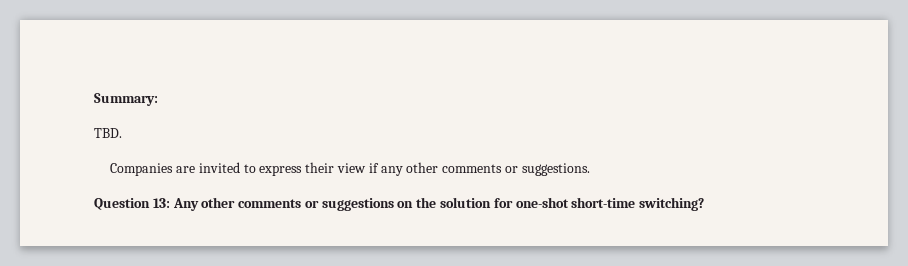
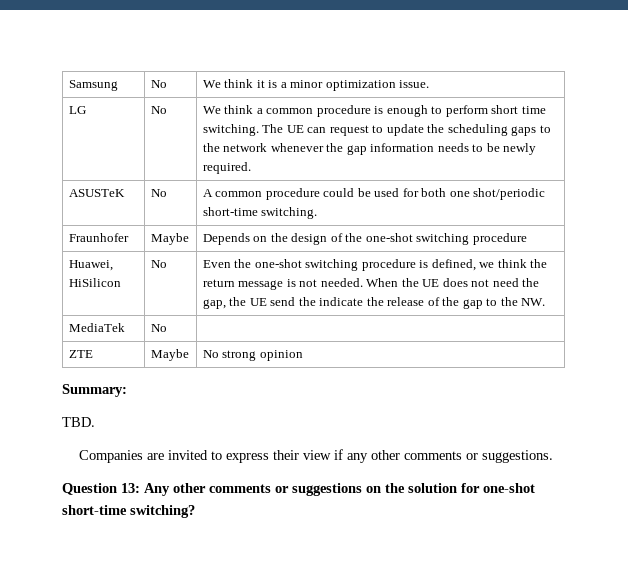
(94, 99) none -> [68,80,118,91] [150,80,167,88] [202,79,430,91] [68,106,86,114] [150,106,167,114] [202,105,546,117] [202,124,551,136] [202,143,537,155] [202,162,251,174] [68,189,125,197] [150,189,167,197] [202,188,546,200] [202,207,318,219] [68,233,129,242] [150,233,189,245] [202,233,527,245] [68,260,113,271] [68,278,121,287] [150,260,167,268] [202,259,548,271] [202,278,540,290] [202,297,546,309] [68,323,125,332] [150,324,167,332] [68,350,93,358] [150,349,189,361] [202,350,303,361] Samsung | No | We think it is a minor optimization issue. // LG | No | We think a common procedure is enough to perform short time switching. The UE can request to update the scheduling gaps to the network whenever the gap information needs to be newly required. // ASUSTeK | No | A common procedure could be used for both one shot/periodic short-time switching. // Fraunhofer | Maybe | Depends on the design of the one-shot switching procedure // Huawei, HiSilicon | No | Even the one-shot switching procedure is defined, we think the return message is not needed. When the UE does not need the gap, the UE send the indicate the release of the gap to the NW. // MediaTek | No | // ZTE | Maybe | No strong opinion //

